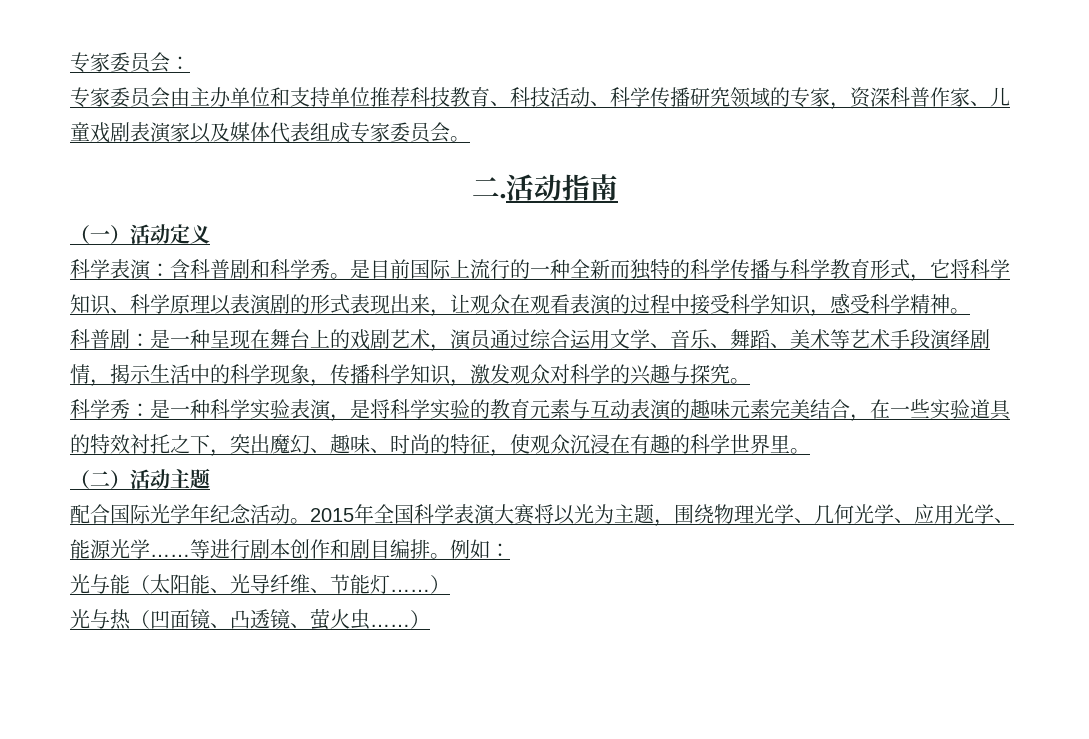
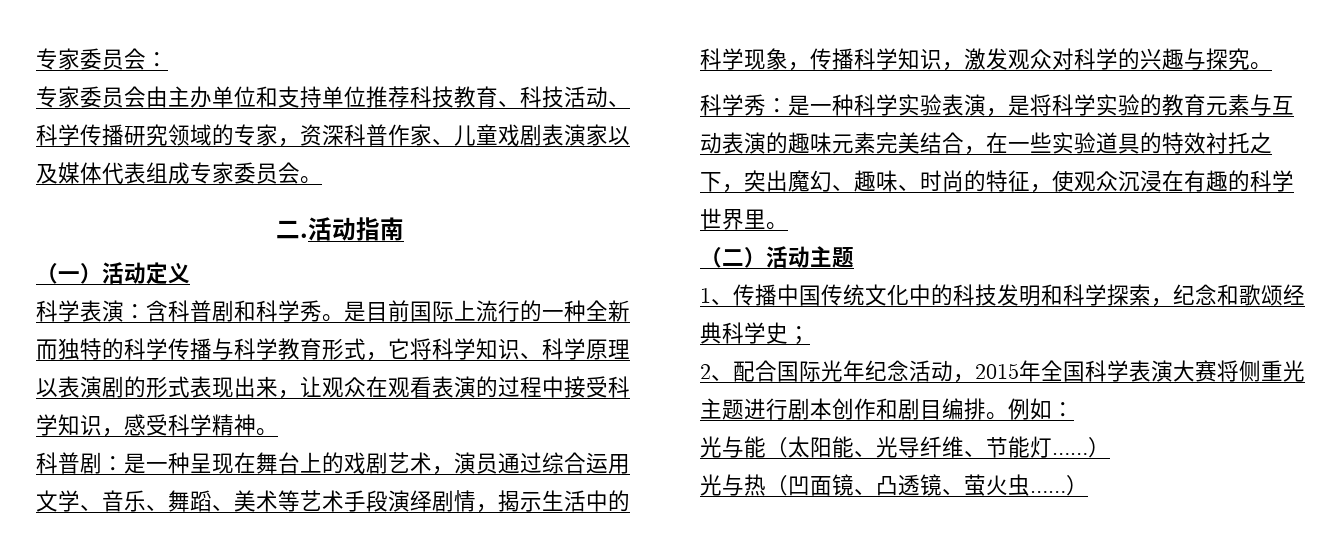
(210, 478) none -> [700,284,1305,307] [700,322,810,345] [700,364,733,381] 1、传播中国传统文化中的科技发明和科学探索，纪念和歌颂经典科学史； // 2、
[170,504,190,524] 学 -> (843, 371) none
[290,518,310,524] 。 -> [953,374,975,383] ，
[554,504,1014,527] [70,539,210,559] 以光为主题，围绕物理光学、几何光学、应用光学、能源光学……等 -> [1239,360,1305,382] [700,398,744,420] 侧重光主题

